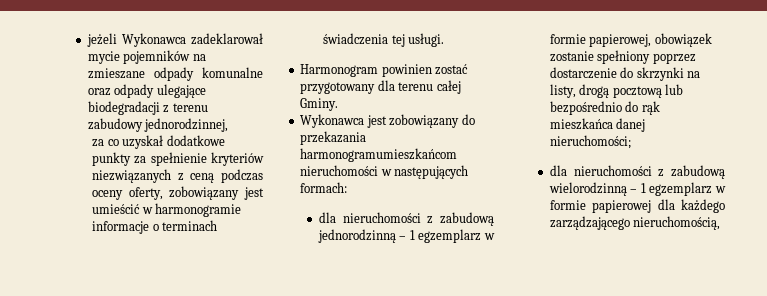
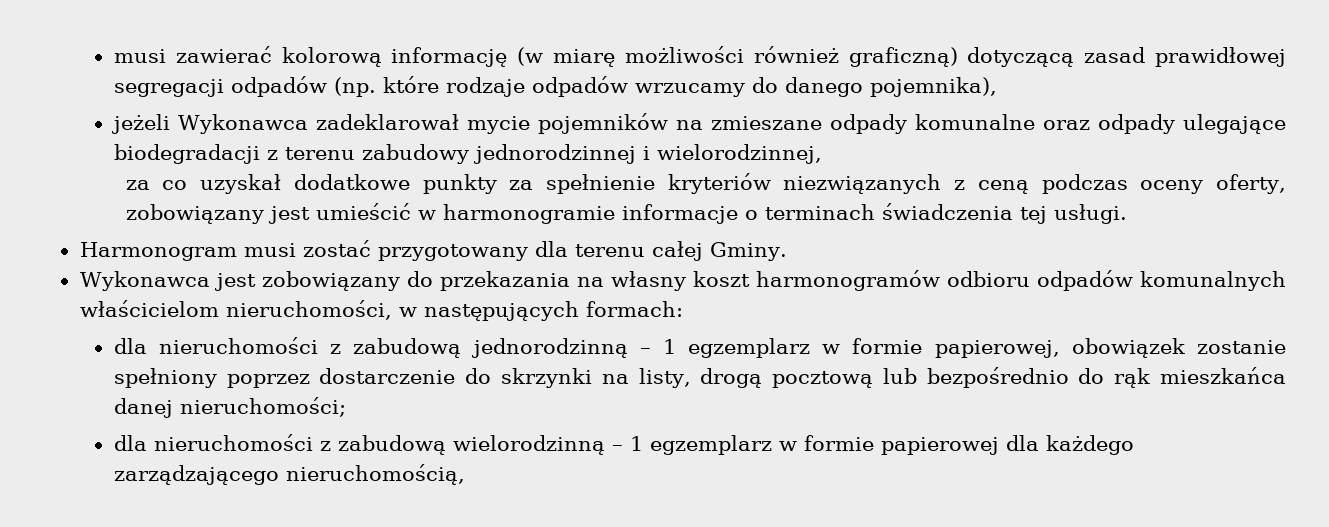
(86, 40) none -> [113,46,1286,67] [113,76,997,97] musi zawierać kolorową informację (w miarę możliwości również graficzną) dotyczącą zasad prawidłowej segregacji odpadów (np. które rodzaje odpadów wrzucamy do danego pojemnika), //
[144,118,229,132] jednorodzinnej, -> [472,144,822,164] jednorodzinnej i wielorodzinnej,
[381,64,432,77] powinien -> [243,243,296,257] musi
[300,148,458,162] [300,165,379,176] harmonogramumieszkańcom nieruchomości -> [576,270,1286,291] [79,300,392,320] na własny koszt harmonogramów odbioru odpadów komunalnych właścicielom nieruchomości,

